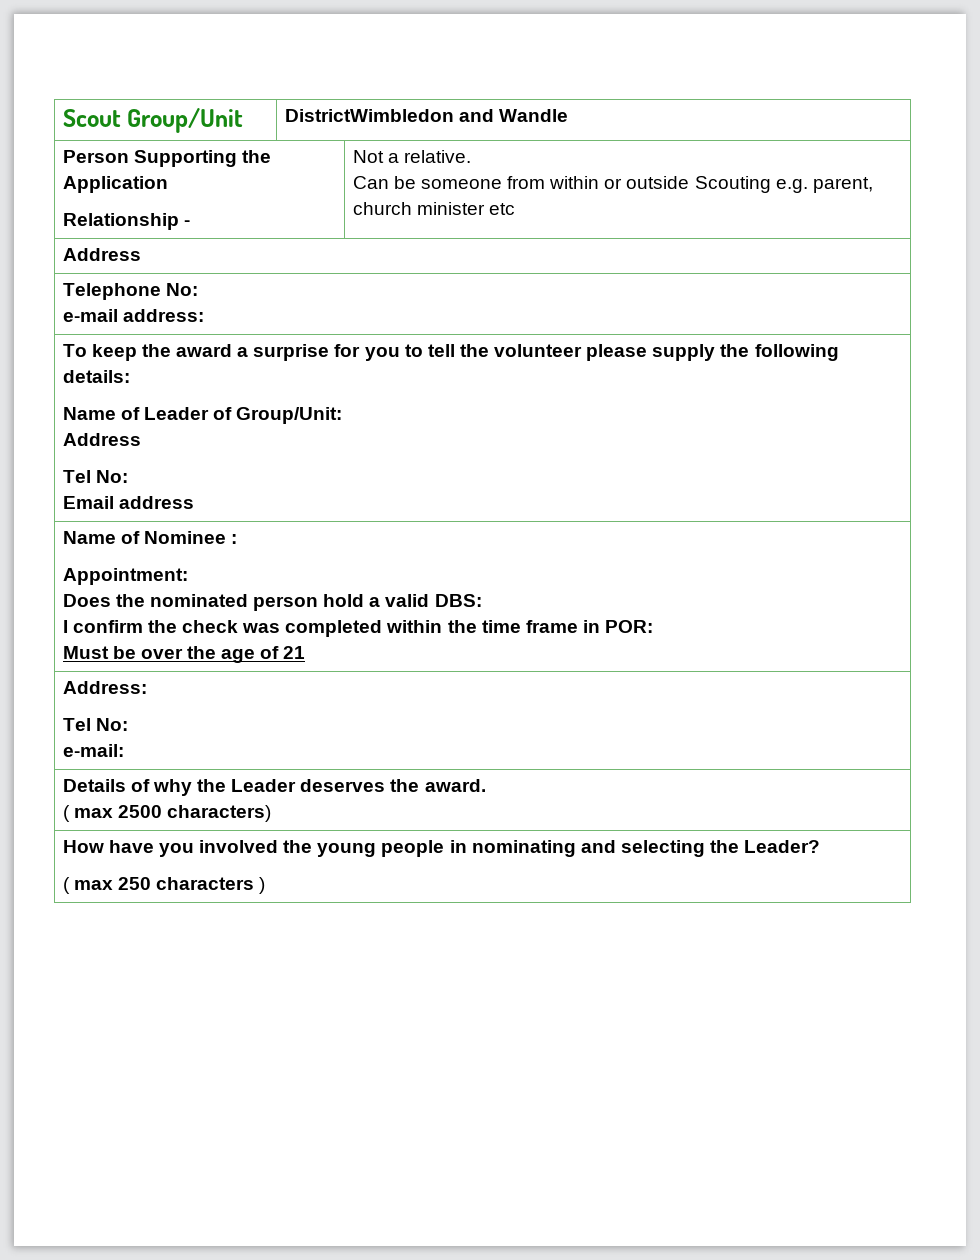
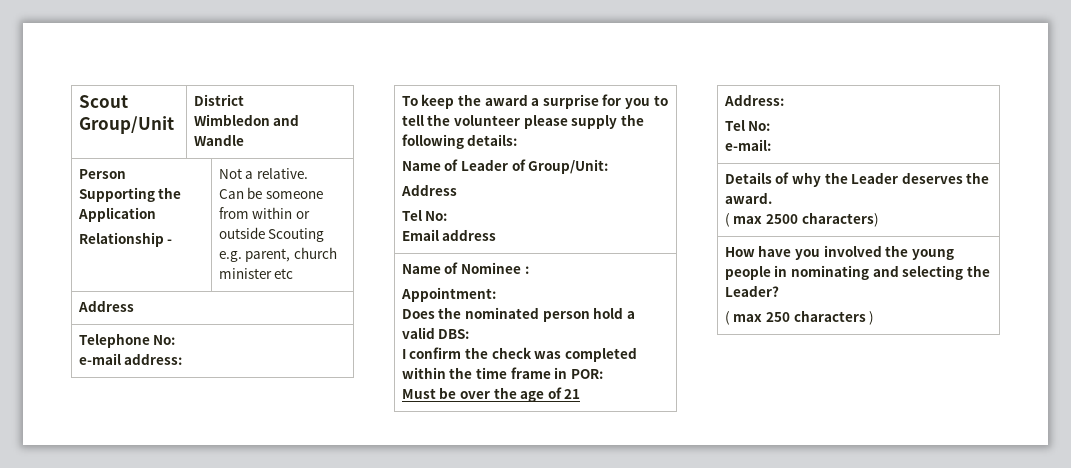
[284,109,454,122] DistrictWimbledon -> [193,94,244,106] [193,114,270,126] District // Wimbledon

